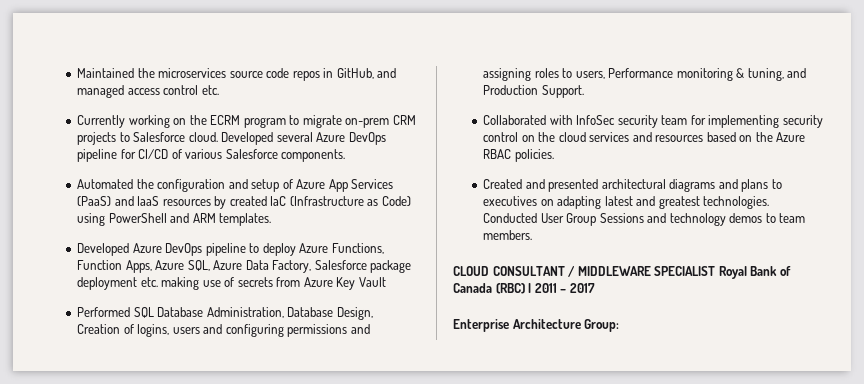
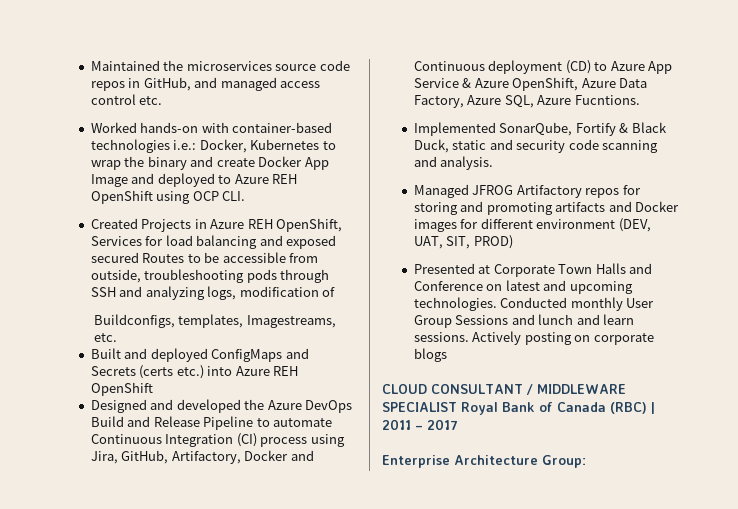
[77,115,416,128] [77,132,386,145] [77,149,346,162] [77,179,394,192] [77,196,411,209] [77,213,272,226] [77,243,384,256] [77,260,412,273] [77,277,386,290] [77,307,373,320] [77,324,370,337] [483,68,807,81] [483,85,584,98] [483,115,823,128] [483,132,806,142] [483,149,554,162] [483,179,782,192] [483,196,602,209] Currently working on the ECRM program to migrate on-prem CRM projects to Salesforce cloud. Developed several Azure DevOps pipeline for CI/CD of various Salesforce components. // Automated the configuration and setup of Azure App Services (PaaS) and IaaS resources by created IaC (Infrastructure as Code) using PowerShell and ARM templates. // Developed Azure DevOps pipeline to deploy Azure Functions, Function Apps, Azure SQL, Azure Data Factory, Salesforce package deployment etc. making use of secrets from Azure Key Vault // Performed SQL Database Administration, Database Design, Creation of logins, users and configuring permissions and assigning roles to users, Performance monitoring & tuning, and Production Support. // Collaborated with InfoSec security team for implementing security control on the cloud services and resources based on the Azure RBAC policies. // Created and presented architectural diagrams and plans to executives on adapting -> [90,122,333,133] [90,139,336,153] [90,156,329,170] [90,173,298,187] [90,190,246,204] [90,218,343,232] [90,235,337,249] [90,252,319,263] [90,269,330,283] [90,286,336,300] [93,314,336,328] [93,333,117,342] [90,348,309,362] [90,365,299,379] [90,382,153,396] [90,399,353,413] [90,416,333,430] [90,433,345,447] [90,450,314,464] [413,60,673,74] [413,77,648,91] [413,95,640,108] [413,122,667,136] [413,139,659,153] [413,156,494,170] [413,184,641,198] [413,201,680,215] [413,218,651,232] [413,235,513,249] [413,263,653,277] [413,281,503,291] Worked hands-on with container-based technologies i.e.: Docker, Kubernetes to wrap the binary and create Docker App Image and deployed to Azure REH OpenShift using OCP CLI. // Created Projects in Azure REH OpenShift, Services for load balancing and exposed secured Routes to be accessible from outside, troubleshooting pods through SSH and analyzing logs, modification of // Buildconfigs, templates, Imagestreams, etc. // Built and deployed ConfigMaps and Secrets (certs etc.) into Azure REH OpenShift // Designed and developed the Azure DevOps Build and Release Pipeline to automate Continuous Integration (CI) process using Jira, GitHub, Artifactory, Docker and Continuous deployment (CD) to Azure App Service & Azure OpenShift, Azure Data Factory, Azure SQL, Azure Fucntions. // Implemented SonarQube, Fortify & Black Duck, static and security code scanning and analysis. // Managed JFROG Artifactory repos for storing and promoting artifacts and Docker images for different environment (DEV, UAT, SIT, PROD) // Presented at Corporate Town Halls and Conference on
[658,196,700,209] greatest -> [569,281,633,294] upcoming
(538, 218) none -> [570,297,623,311] monthly
[669,213,806,226] [483,230,533,240] technology demos to team members. -> [538,314,635,325] [413,331,654,345] [413,348,447,362] lunch and learn sessions. Actively posting on corporate blogs

